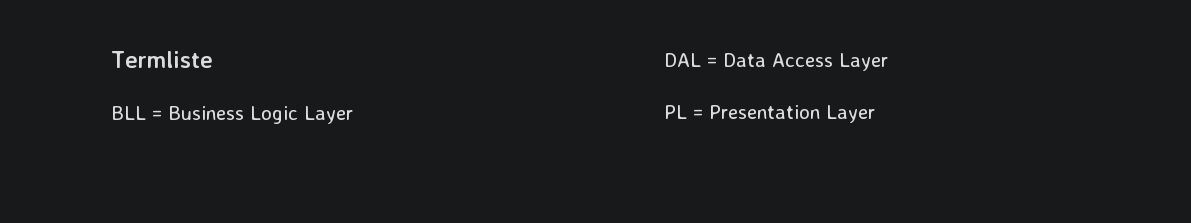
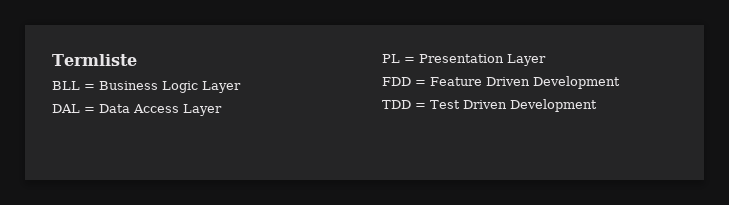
(875, 114) none -> [382,76,620,89] [382,99,597,112] // FDD = Feature Driven Development // TDD = Test Driven Development

